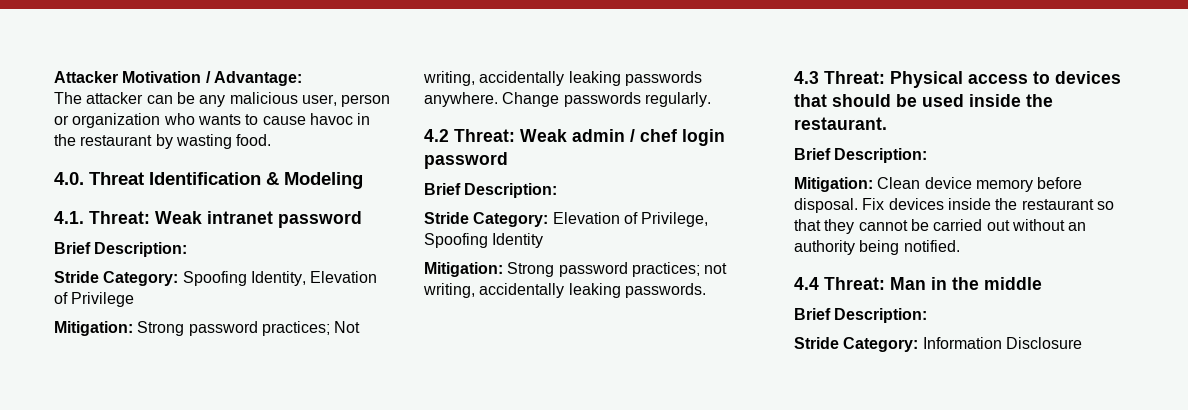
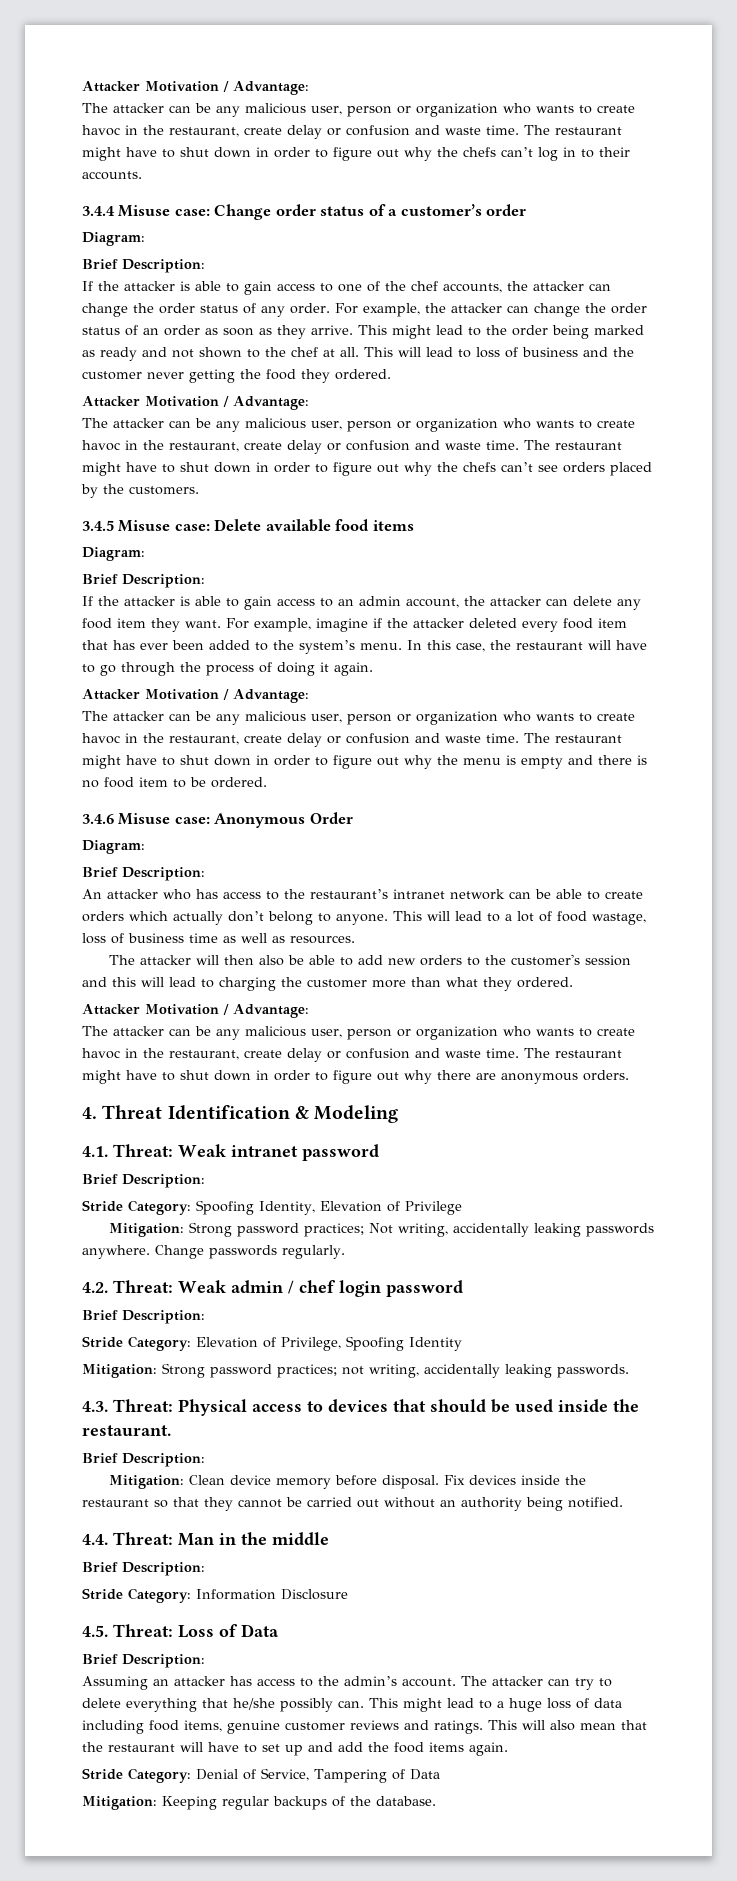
[262,113,371,125] [54,134,272,149] [54,172,84,185] cause havoc in the restaurant by wasting food. // 4.0. -> [597,105,635,113] [82,125,622,139] [82,147,630,161] [82,171,142,180] [82,204,527,220] [82,232,145,246] [82,259,205,273] [82,281,611,295] [82,303,647,317] [82,325,644,339] [82,347,634,361] [82,369,391,383] [82,396,309,410] [82,418,635,432] [82,440,622,454] [82,462,652,476] [81,484,199,498] [82,519,414,532] [82,547,145,561] [82,574,205,588] [82,596,641,610] [82,618,627,632] [82,640,647,654] [82,662,373,676] [82,689,309,703] [82,711,635,725] [82,733,622,747] [82,755,647,769] [82,777,267,788] [82,812,353,828] [82,840,145,854] [82,867,205,881] [82,889,643,900] [82,911,646,925] [82,933,355,944] [108,954,631,966] [82,977,573,991] [82,1004,309,1018] [82,1026,635,1040] [82,1048,622,1062] [82,1070,629,1084] [82,1107,97,1119] create havoc in the restaurant, create delay or confusion and waste time. The restaurant might have to shut down in order to figure out why the chefs can’t log in to their accounts. // 3.4.4 Misuse case: Change order status of a customer’s order // Diagram: // Brief Description: // If the attacker is able to gain access to one of the chef accounts, the attacker can change the order status of any order. For example, the attacker can change the order status of an order as soon as they arrive. This might lead to the order being marked as ready and not shown to the chef at all. This will lead to loss of business and the customer never getting the food they ordered. // Attacker Motivation / Advantage: // The attacker can be any malicious user, person or organization who wants to create havoc in the restaurant, create delay or confusion and waste time. The restaurant might have to shut down in order to figure out why the chefs can’t see orders placed by the customers. // 3.4.5 Misuse case: Delete available food items // Diagram: // Brief Description: // If the attacker is able to gain access to an admin account, the attacker can delete any food item they want. For example, imagine if the attacker deleted every food item that has ever been added to the system’s menu. In this case, the restaurant will have to go through the process of doing it again. // Attacker Motivation / Advantage: // The attacker can be any malicious user, person or organization who wants to create havoc in the restaurant, create delay or confusion and waste time. The restaurant might have to shut down in order to figure out why the menu is empty and there is no food item to be ordered. // 3.4.6 Misuse case: Anonymous Order // Diagram: // Brief Description: // An attacker who has access to the restaurant’s intranet network can be able to create orders which actually don’t belong to anyone. This will lead to a lot of food wastage, loss of business time as well as resources. // The attacker will then also be able to add new orders to the customer's session and this will lead to charging the customer more than what they ordered. // Attacker Motivation / Advantage: // The attacker can be any malicious user, person or organization who wants to create havoc in the restaurant, create delay or confusion and waste time. The restaurant might have to shut down in order to figure out why there are anonymous orders. // 4.
[424,129,449,142] 4.2 -> [82,1282,108,1293] 4.2.
[794,71,819,84] 4.3 -> [82,1401,108,1412] 4.3.
[794,277,819,290] 4.4 -> [82,1534,108,1545] 4.4.
(1082, 343) none -> [82,1624,279,1638] [82,1654,205,1668] [82,1676,612,1690] [82,1698,622,1712] [82,1720,647,1734] [82,1742,508,1756] [82,1768,440,1783] [82,1796,436,1810] // 4.5. Threat: Loss of Data // Brief Description: // Assuming an attacker has access to the admin’s account. The attacker can try to delete everything that he/she possibly can. This might lead to a huge loss of data including food items, genuine customer reviews and ratings. This will also mean that the restaurant will have to set up and add the food items again. // Stride Category: Denial of Service, Tampering of Data // Mitigation: Keeping regular backups of the database.

